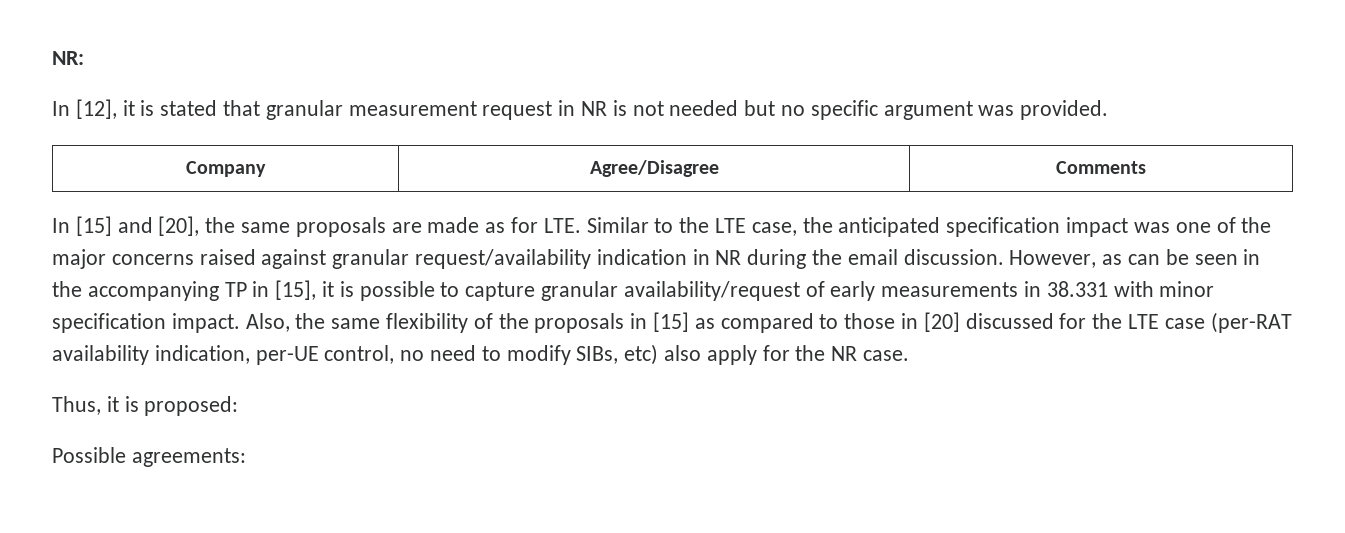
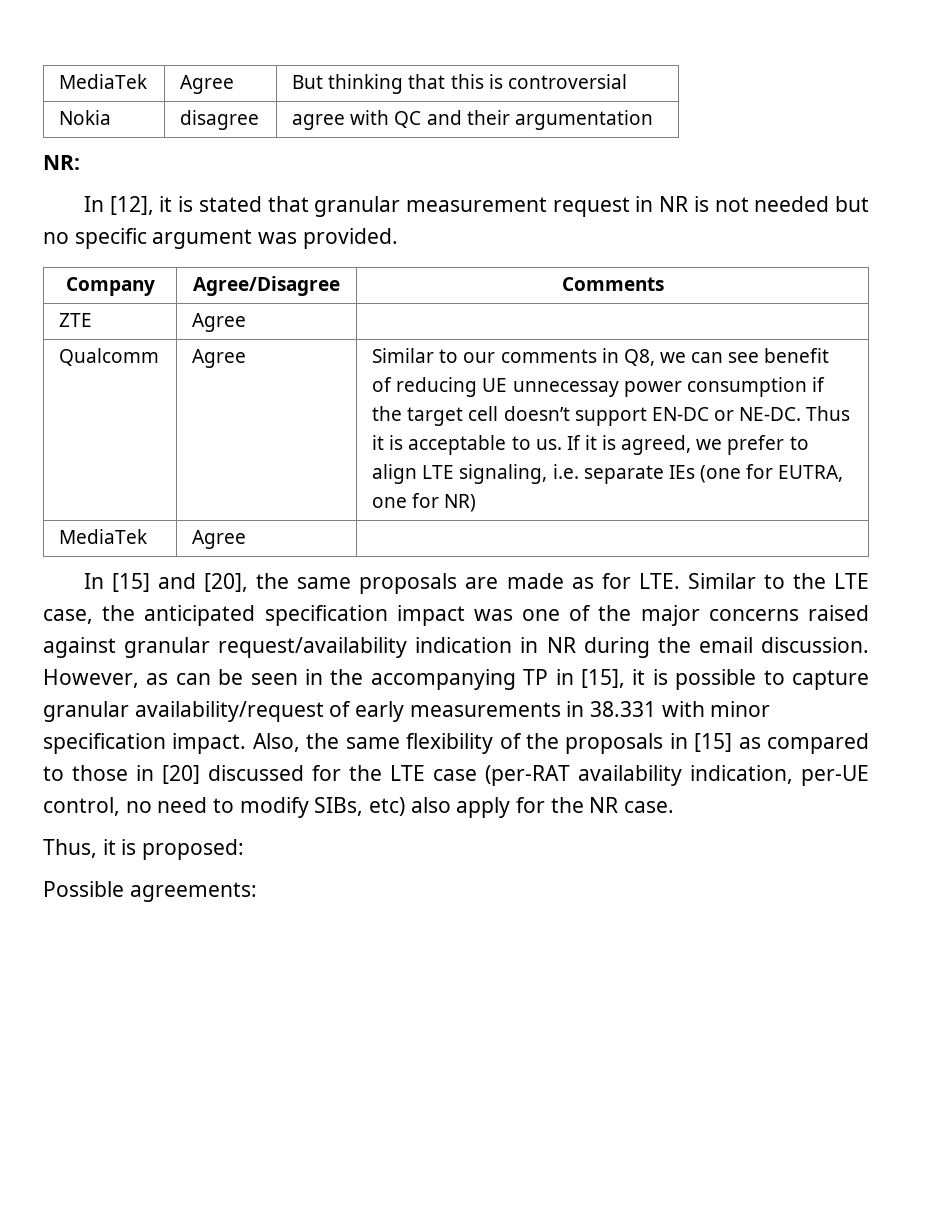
(52, 58) none -> [59,74,148,89] [180,75,235,94] [292,74,627,94] [59,110,112,125] [180,110,260,130] [292,110,653,130] MediaTek | Agree | But thinking that this is controversial // Nokia | disagree | agree with QC and their argumentation //
(1146, 167) none -> [59,313,93,327] [192,313,247,332] [59,348,160,366] [192,349,247,368] [372,348,830,366] [372,377,825,397] [372,406,851,426] [372,435,809,455] [372,464,844,484] [372,493,477,512] [59,529,148,544] [192,530,247,549] // ZTE | Agree | // Qualcomm | Agree | Similar to our comments in Q8, we can see benefit of reducing UE unnecessay power consumption if the target cell doesn’t support EN-DC or NE-DC. Thus it is acceptable to us. If it is agreed, we prefer to align LTE signaling, i.e. separate IEs (one for EUTRA, one for NR) // MediaTek | Agree |

